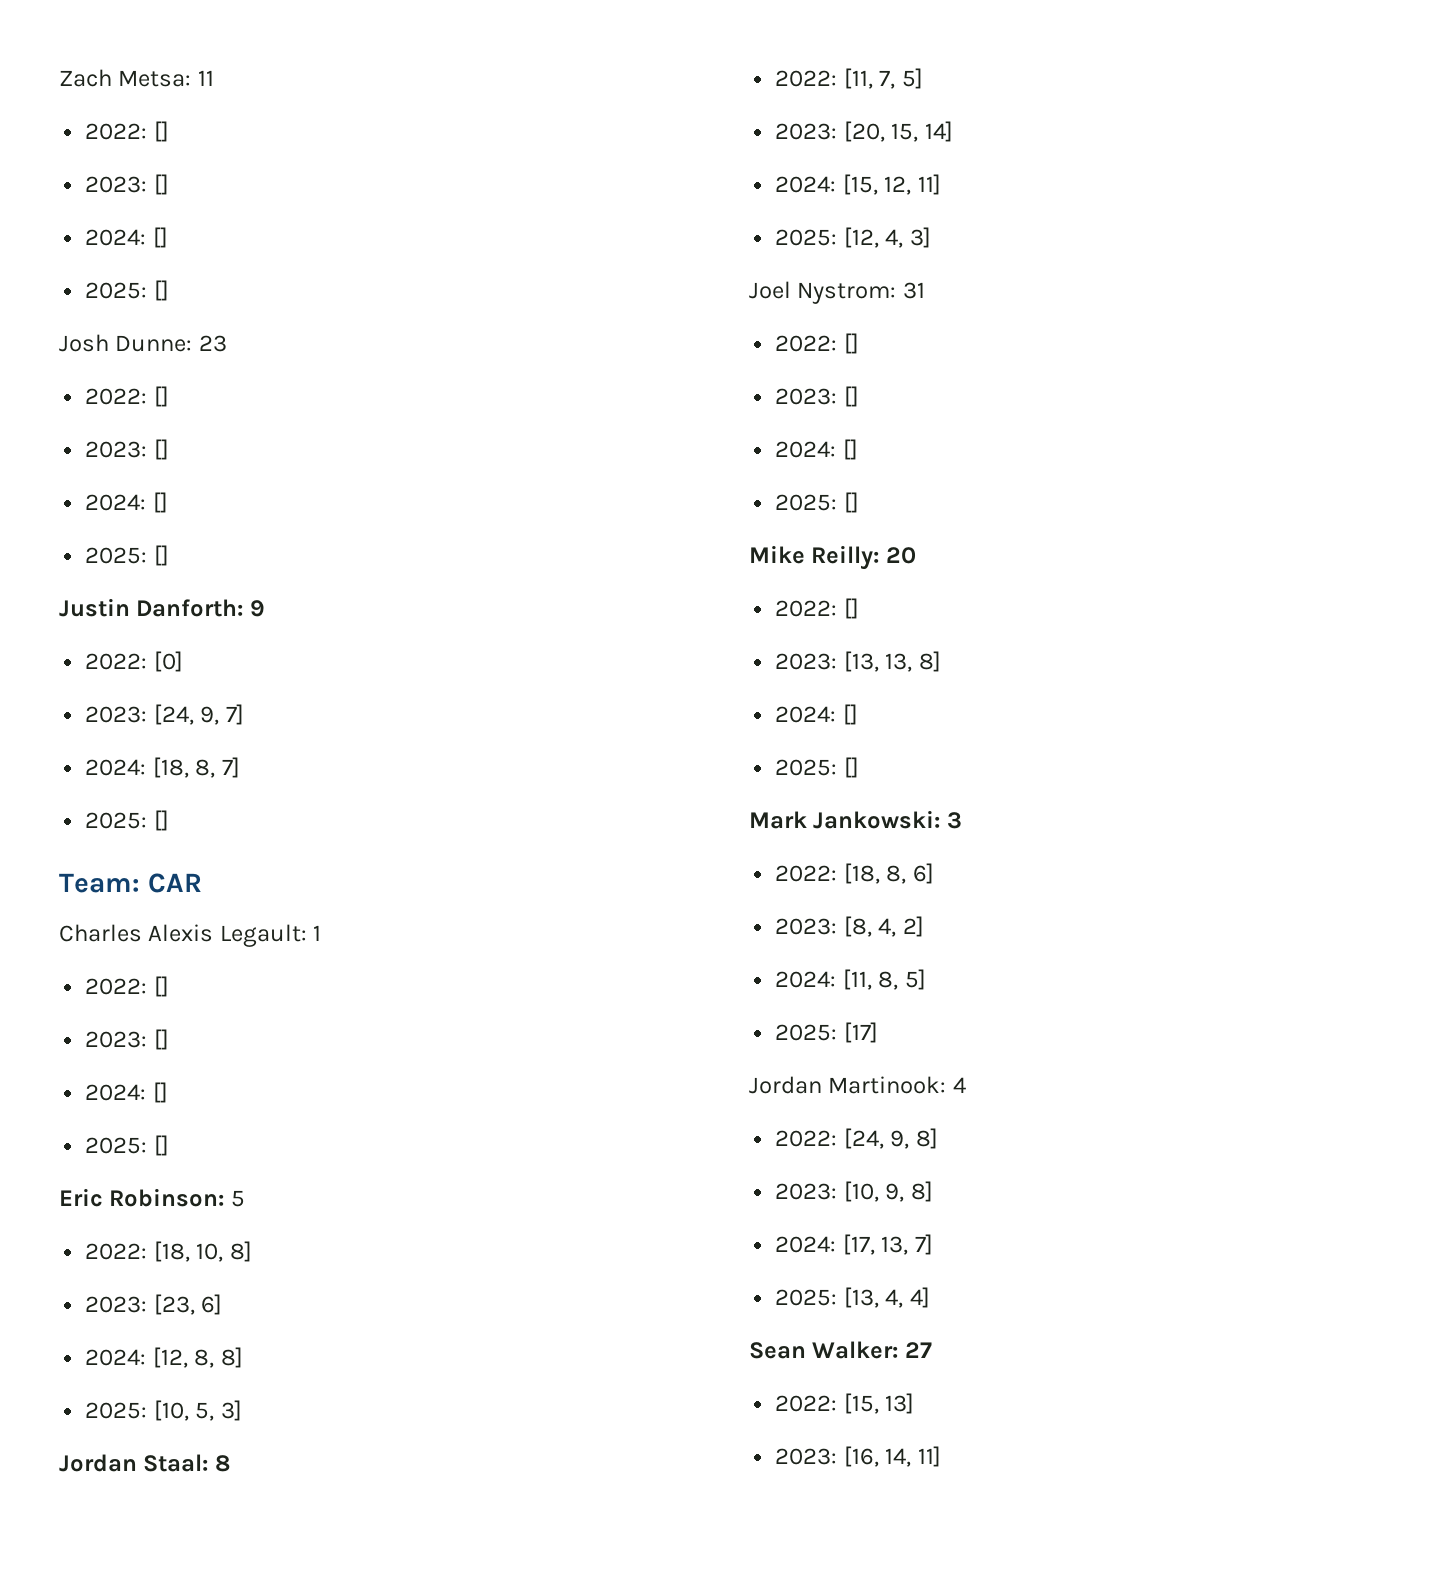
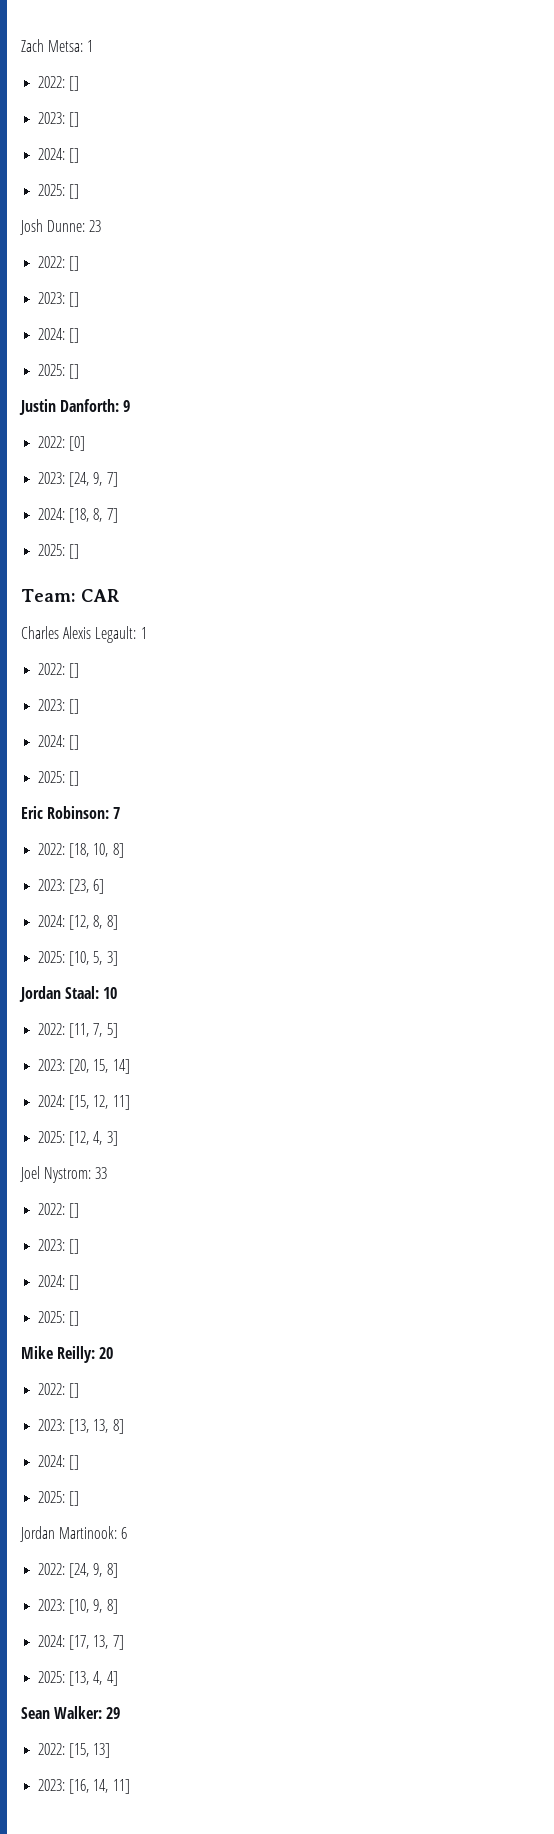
[197,70,214,86] 11 -> [87,40,94,52] 1
[230,1190,245,1207] 5 -> [113,807,121,819] 7
[214,1455,231,1472] 8 -> [103,987,118,999] 10
[902,282,925,299] 31 -> [95,1167,108,1179] 33
[749,810,962,829] [775,863,934,884] [775,916,924,937] [775,969,926,990] [775,1022,878,1043] // Mark Jankowski: 3 // 2022: [18, 8, 6] // 2023: [8, 4, 2] // 2024: [11, 8, 5] // 2025: [17] -> (80, 1498) none
[952,1077,966,1093] 4 -> [121,1527,128,1539] 6
[904,1342,932,1358] 27 -> [106,1707,121,1719] 29

